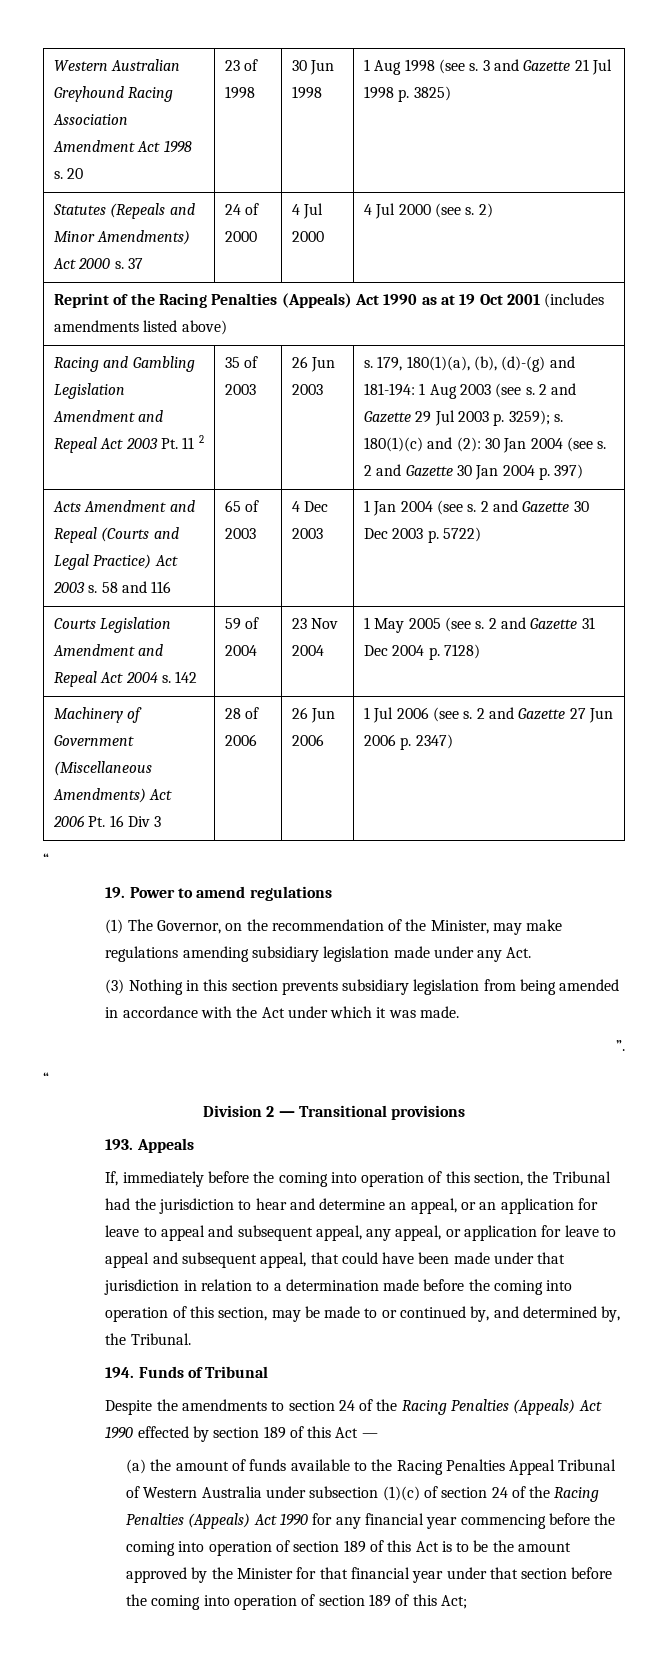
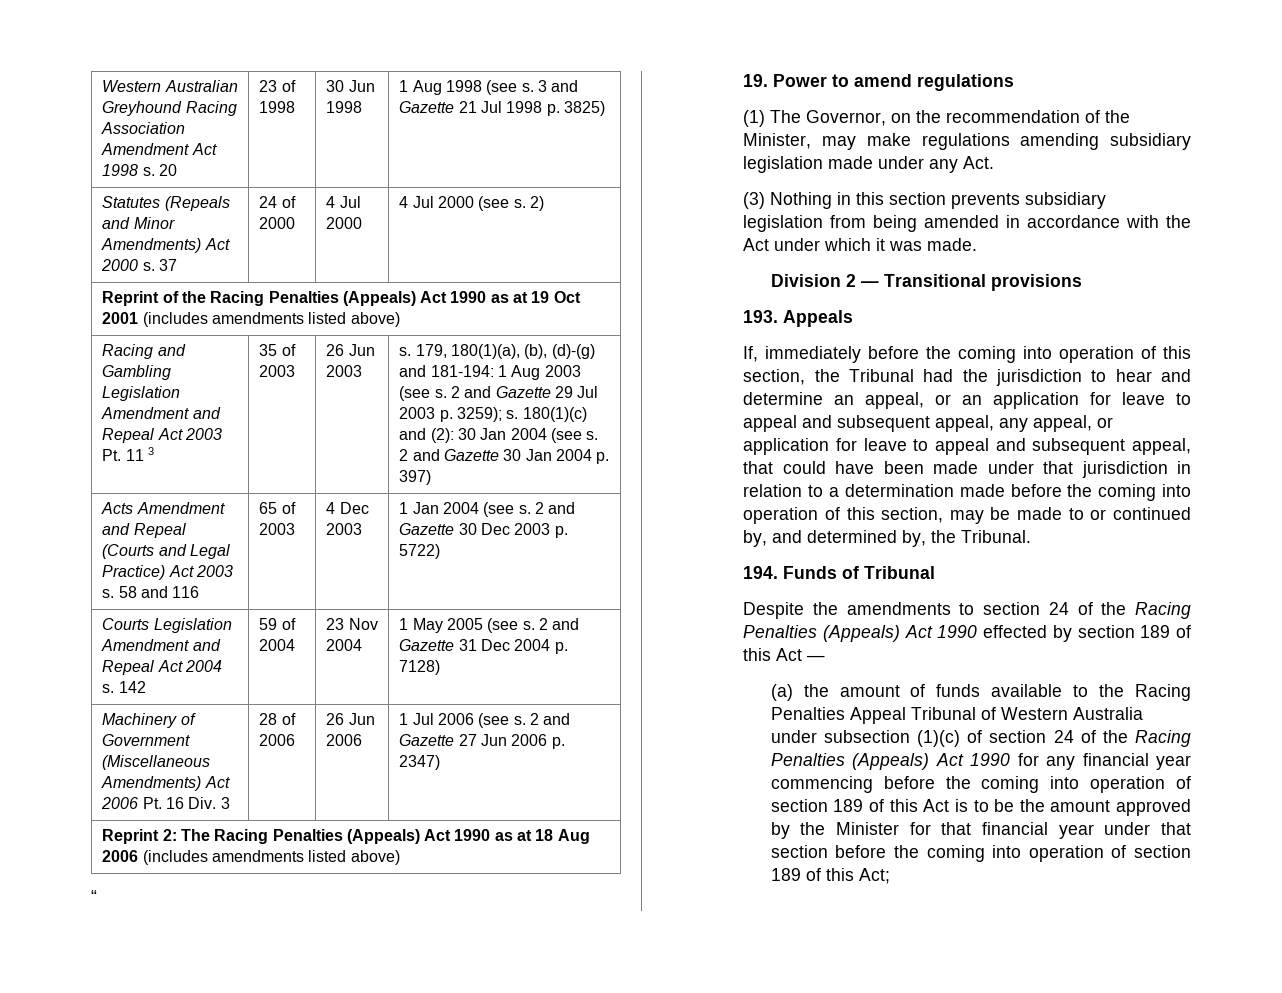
[198,435,204,443] 2 -> [147,447,154,455] 3
[128,816,151,827] Div -> [188,797,217,809] Div.
(453, 741) none -> [102,829,590,844] [102,850,400,865] // Reprint 2: The Racing Penalties (Appeals) Act 1990 as at 18 Aug 2006 (includes amendments listed above)
[616,1040,625,1051] [43,1072,49,1084] // ”. // “ -> (978, 244) none

